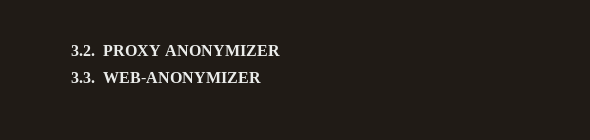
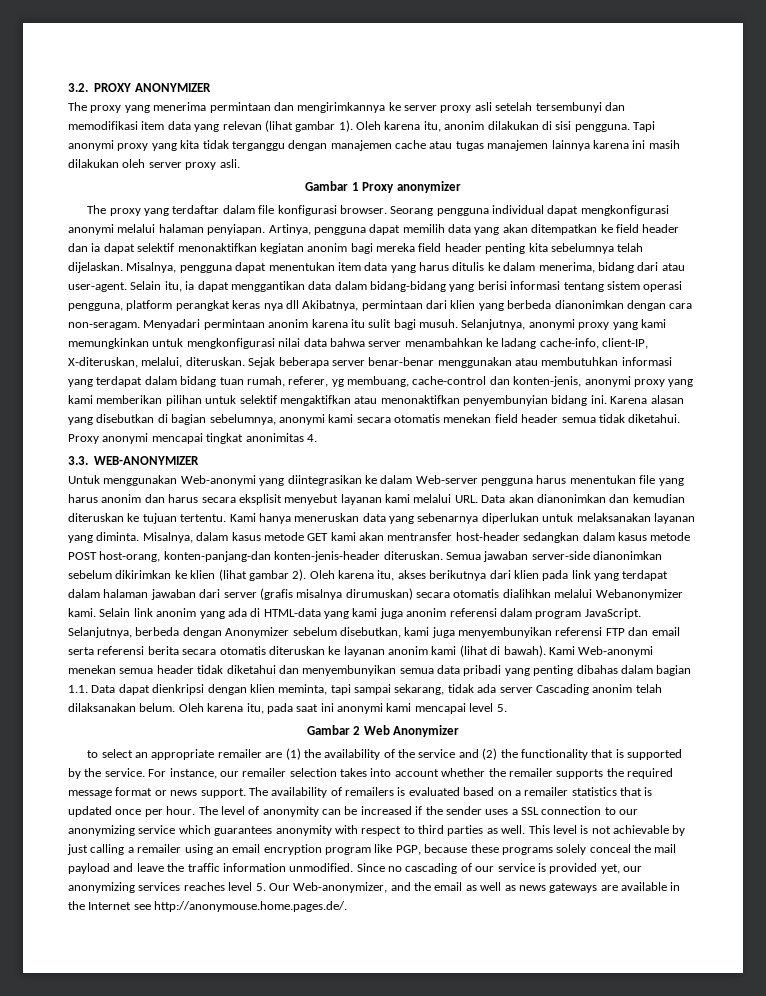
[71,72,261,83] 3.3. WEB-ANONYMIZER -> [68,102,625,113] [68,120,655,132] [68,140,680,151] [68,159,240,170] [305,181,461,193] [87,205,669,216] [68,224,680,235] [68,243,644,254] [68,262,685,273] [68,281,683,292] [68,300,693,311] [68,319,666,330] [68,338,649,349] [68,357,672,368] [68,376,694,387] [68,395,684,406] [68,414,681,425] [68,433,317,444] [68,456,200,465] [68,475,684,486] [68,494,685,505] [68,513,695,524] [68,532,691,543] [68,551,662,562] [68,569,669,581] [68,588,683,600] [68,608,641,619] [68,627,680,638] [68,645,654,657] [68,665,692,676] [68,684,662,695] [68,703,507,714] [306,725,460,737] [87,748,683,760] [68,768,673,779] [68,787,653,798] [68,806,639,817] [68,825,686,836] [67,844,677,855] [68,863,642,874] [68,882,681,893] [68,901,348,912] The proxy yang menerima permintaan dan mengirimkannya ke server proxy asli setelah tersembunyi dan memodifikasi item data yang relevan (lihat gambar 1). Oleh karena itu, anonim dilakukan di sisi pengguna. Tapi anonymi proxy yang kita tidak terganggu dengan manajemen cache atau tugas manajemen lainnya karena ini masih dilakukan oleh server proxy asli. // Gambar 1 Proxy anonymizer // The proxy yang terdaftar dalam file konfigurasi browser. Seorang pengguna individual dapat mengkonfigurasi anonymi melalui halaman penyiapan. Artinya, pengguna dapat memilih data yang akan ditempatkan ke field header dan ia dapat selektif menonaktifkan kegiatan anonim bagi mereka field header penting kita sebelumnya telah dijelaskan. Misalnya, pengguna dapat menentukan item data yang harus ditulis ke dalam menerima, bidang dari atau user-agent. Selain itu, ia dapat menggantikan data dalam bidang-bidang yang berisi informasi tentang sistem operasi pengguna, platform perangkat keras nya dll Akibatnya, permintaan dari klien yang berbeda dianonimkan dengan cara non-seragam. Menyadari permintaan anonim karena itu sulit bagi musuh. Selanjutnya, anonymi proxy yang kami memungkinkan untuk mengkonfigurasi nilai data bahwa server menambahkan ke ladang cache-info, client-IP, X-diteruskan, melalui, diteruskan. Sejak beberapa server benar-benar menggunakan atau membutuhkan informasi yang terdapat dalam bidang tuan rumah, referer, yg membuang, cache-control dan konten-jenis, anonymi proxy yang kami memberikan pilihan untuk selektif mengaktifkan atau menonaktifkan penyembunyian bidang ini. Karena alasan yang disebutkan di bagian sebelumnya, anonymi kami secara otomatis menekan field header semua tidak diketahui. Proxy anonymi mencapai tingkat anonimitas 4. // 3.3. WEB-ANONYMIZER // Untuk menggunakan Web-anonymi yang diintegrasikan ke dalam Web-server pengguna harus menentukan file yang harus anonim dan harus secara eksplisit menyebut layanan kami melalui URL. Data akan dianonimkan dan kemudian diteruskan ke tujuan tertentu. Kami hanya meneruskan data yang sebenarnya diperlukan untuk melaksanakan layanan yang diminta. Misalnya, dalam kasus metode GET kami akan mentransfer host-header sedangkan dalam kasus metode POST host-orang, konten-panjang-dan konten-jenis-header diteruskan. Semua jawaban server-side dianonimkan sebelum dikirimkan ke klien (lihat gambar 2). Oleh karena itu, akses berikutnya dari klien pada link yang terdapat dalam halaman jawaban dari server (grafis misalnya dirumuskan) secara otomatis dialihkan melalui Webanonymizer kami. Selain link anonim yang ada di HTML-data yang kami juga anonim referensi dalam program JavaScript. Selanjutnya, berbeda dengan Anonymizer sebelum disebutkan, kami juga menyembunyikan referensi FTP dan email serta referensi berita secara otomatis diteruskan ke layanan anonim kami (lihat di bawah). Kami Web-anonymi menekan semua header tidak diketahui dan menyembunyikan semua data pribadi yang penting dibahas dalam bagian 1.1. Data dapat dienkripsi dengan klien meminta, tapi sampai sekarang, tidak ada server Cascading anonim telah dilaksanakan belum. Oleh karena itu, pada saat ini anonymi kami mencapai level 5. // Gambar 2 Web Anonymizer // to select an appropriate remailer are (1) the availability of the service and (2) the functionality that is supported by the service. For instance, our remailer selection takes into account whether the remailer supports the required message format or news support. The availability of remailers is evaluated based on a remailer statistics that is updated once per hour. The level of anonymity can be increased if the sender uses a SSL connection to our anonymizing service which guarantees anonymity with respect to third parties as well. This level is not achievable by just calling a remailer using an email encryption program like PGP, because these programs solely conceal the mail payload and leave the traffic information unmodified. Since no cascading of our service is provided yet, our anonymizing services reaches level 5. Our Web-anonymizer, and the email as well as news gateways are available in the Internet see http://anonymouse.home.pages.de/.

